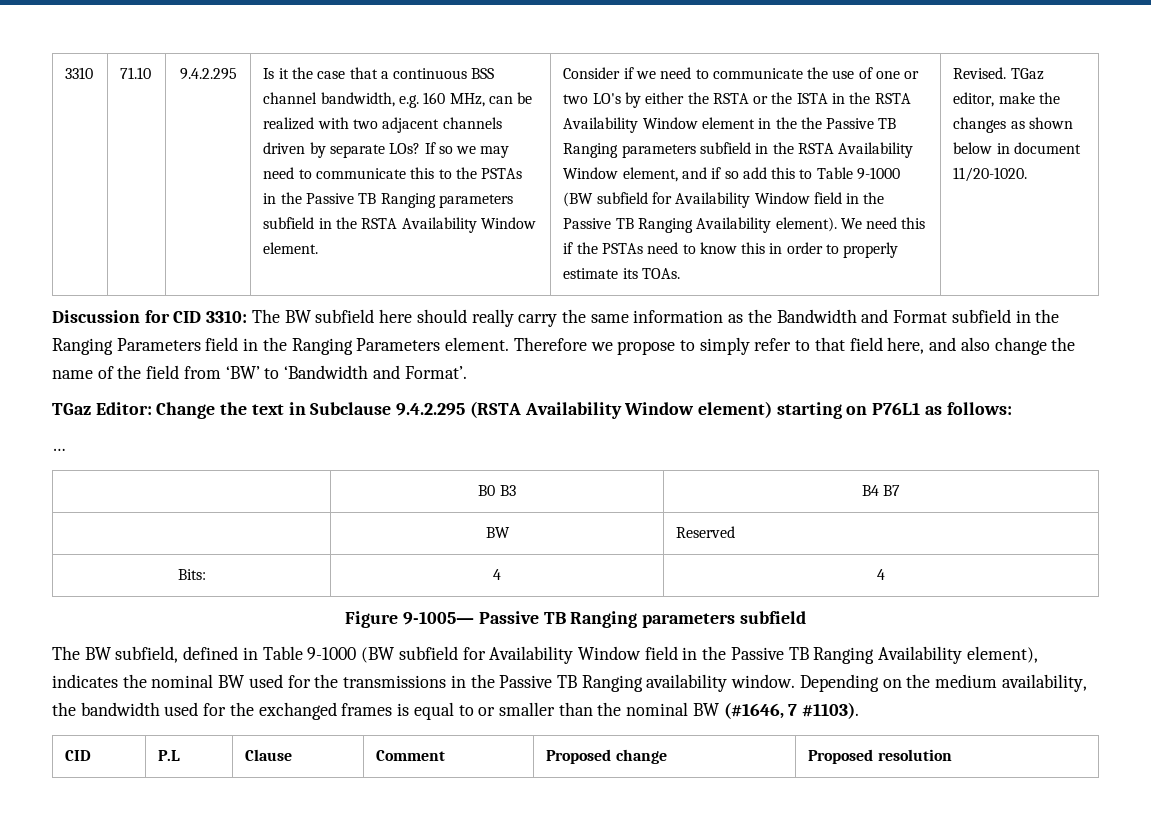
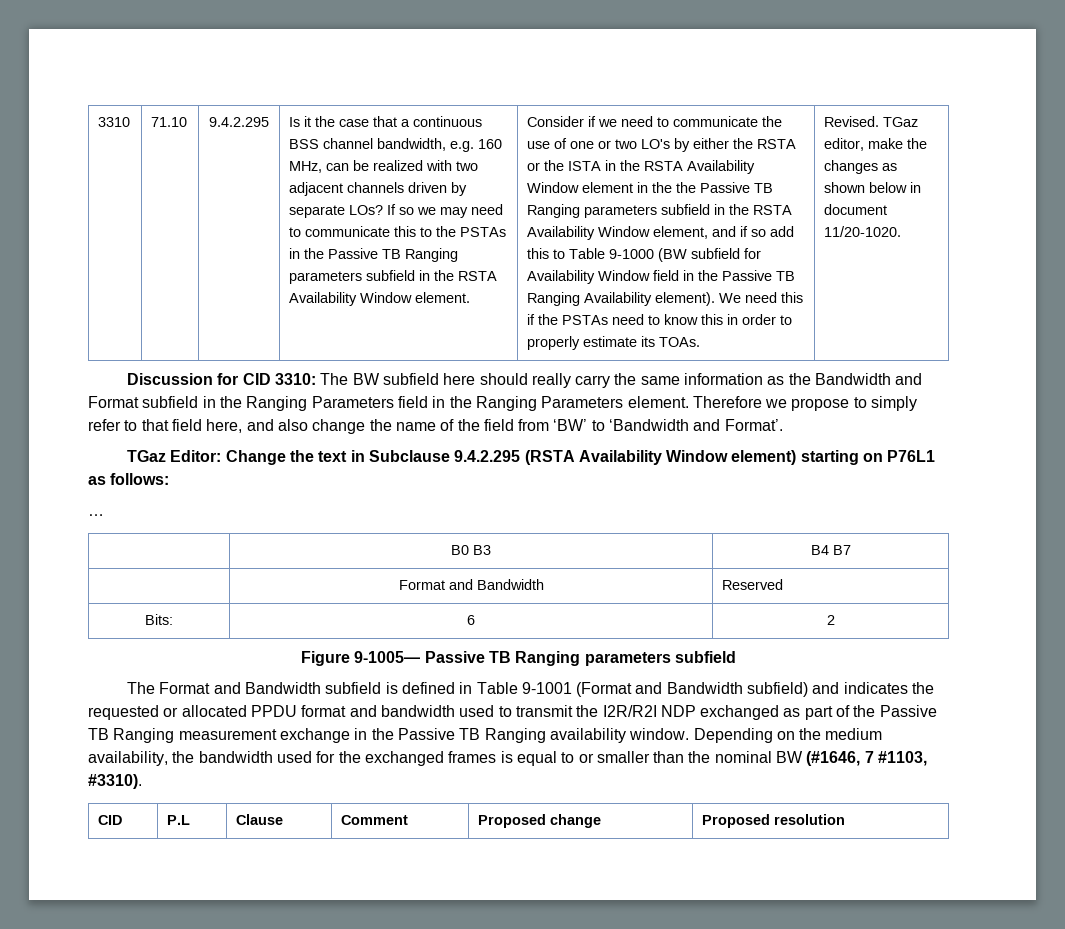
[485,527,510,538] BW -> [398,579,544,590] Format and Bandwidth
[493,569,501,580] [877,569,885,580] 4 | 4 -> [467,615,475,625] [826,615,835,625] 6 | 2
[84,646,1038,664] [52,674,447,688] BW subfield, defined in Table 9-1000 (BW subfield for Availability Window field in the Passive TB Ranging Availability element), indicates the nominal BW used for the transmissions -> [159,682,935,697] [88,705,937,720] [88,728,350,743] Format and Bandwidth subfield is defined in Table 9-1001 (Format and Bandwidth subfield) and indicates the requested or allocated PPDU format and bandwidth used to transmit the I2R/R2I NDP exchanged as part of the Passive TB Ranging measurement exchange
[802,702,860,719] #1103). -> [878,751,928,766] [88,774,142,789] #1103, #3310).

